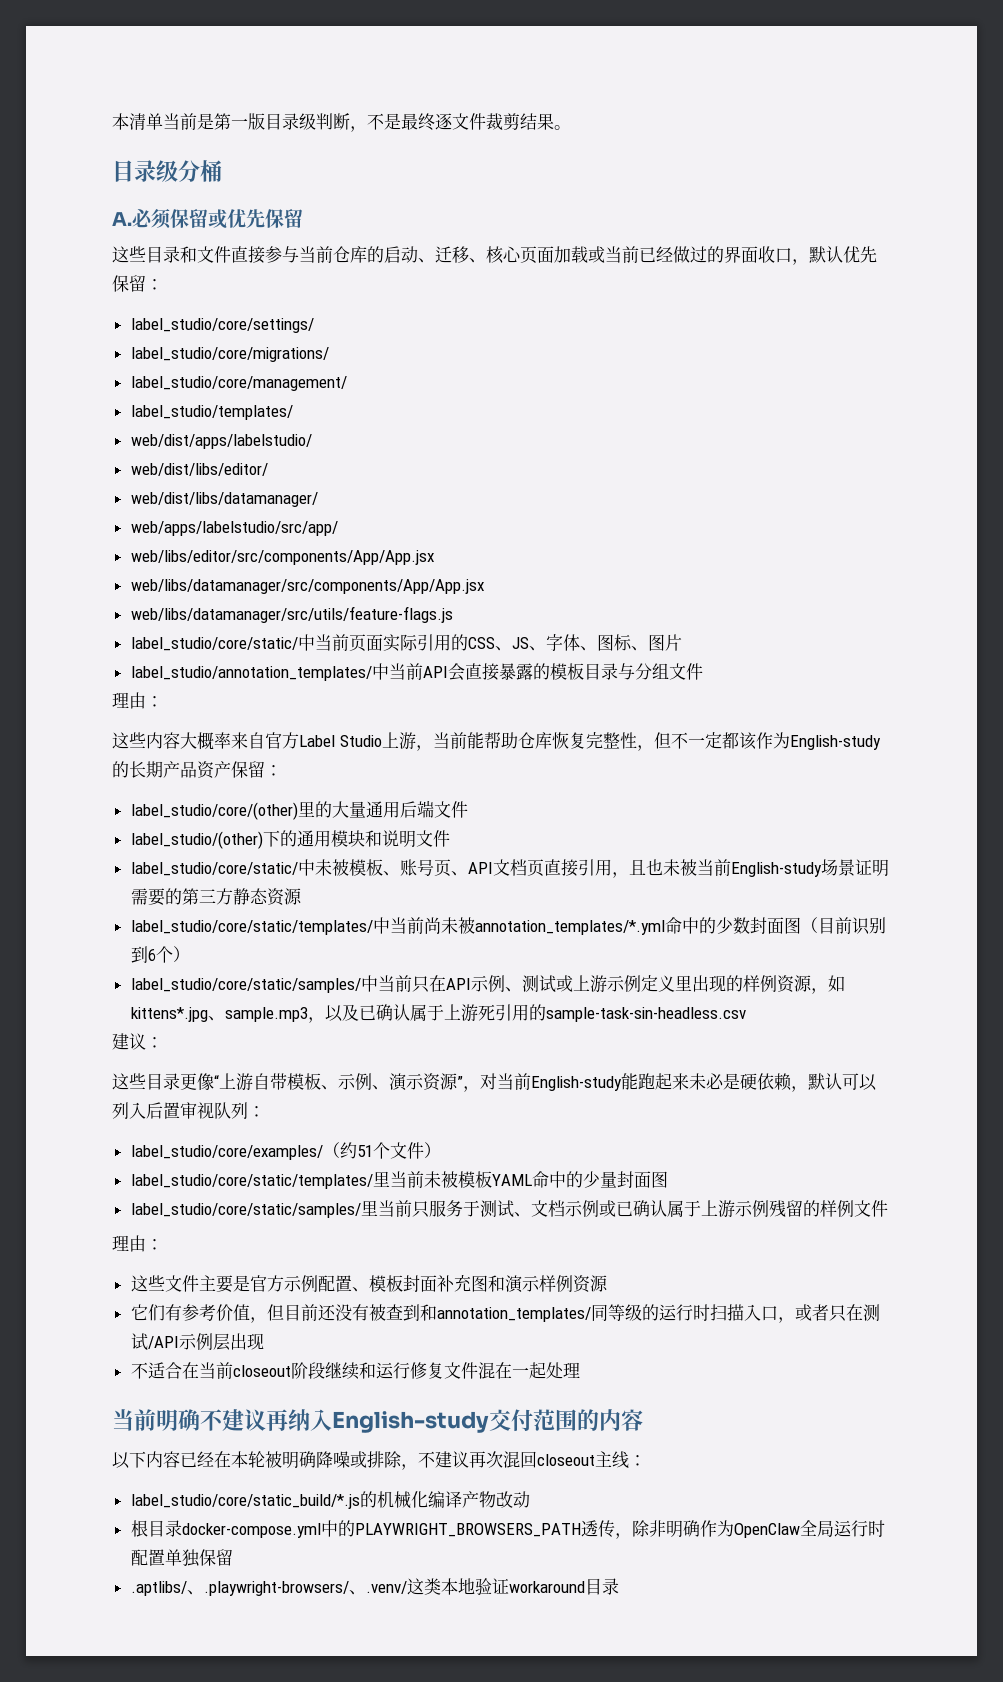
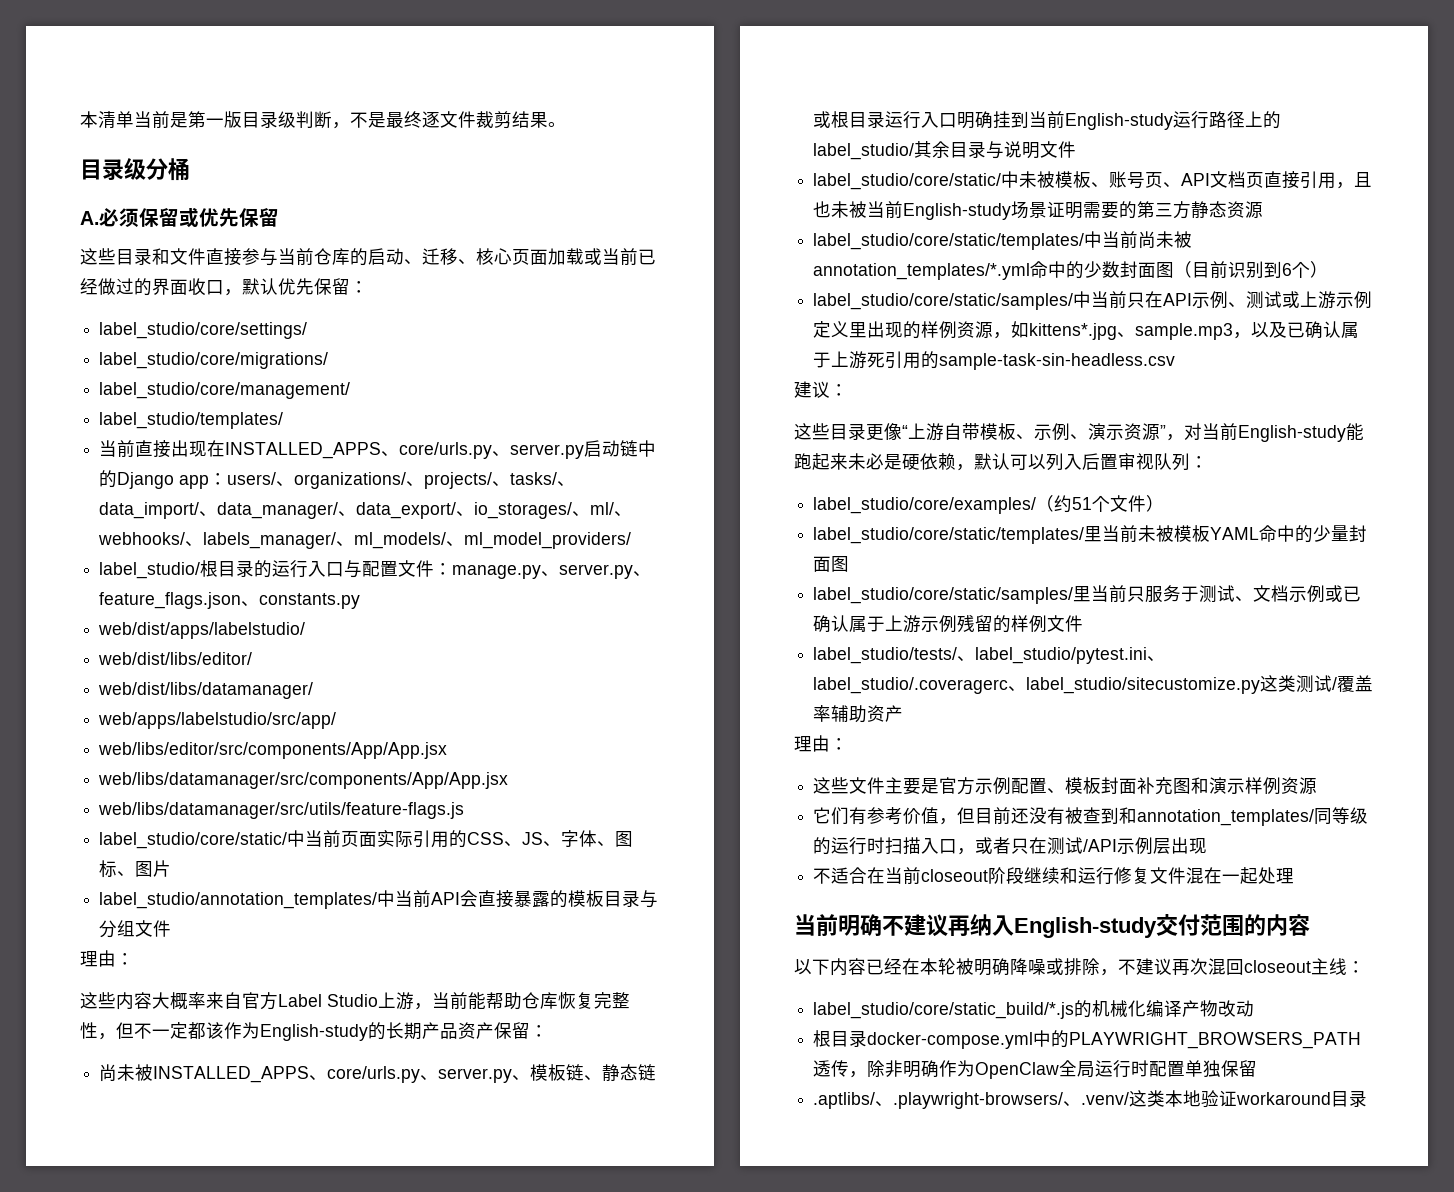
(293, 412) none -> [99,440,657,459] [99,470,576,489] [99,502,633,519] [98,532,632,549] [99,560,652,579] [99,592,361,609] // 当前直接出现在INSTALLED_APPS、core/urls.py、server.py启动链中的Django app：users/、organizations/、projects/、tasks/、data_import/、data_manager/、data_export/、io_storages/、ml/、webhooks/、labels_manager/、ml_models/、ml_model_providers/ // label_studio/根目录的运行入口与配置文件：manage.py、server.py、feature_flags.json、constants.py
[130,800,468,820] [130,830,382,849] label_studio/core/(other)里的大量通用后端文件 // label_studio/(other)下的通用模块和 -> [99,1064,657,1083] [813,111,1282,130] [813,141,1005,160] 尚未被INSTALLED_APPS、core/urls.py、server.py、模板链、静态链或根目录运行入口明确挂到当前English-study运行路径上的label_studio/其余目录与
(888, 1208) none -> [813,647,1166,664] [813,675,1374,694] [813,705,904,723] // label_studio/tests/、label_studio/pytest.ini、label_studio/.coveragerc、label_studio/sitecustomize.py这类测试/覆盖率辅助资产

